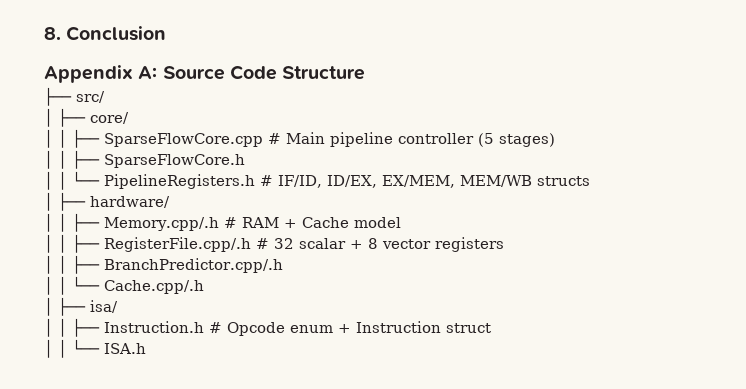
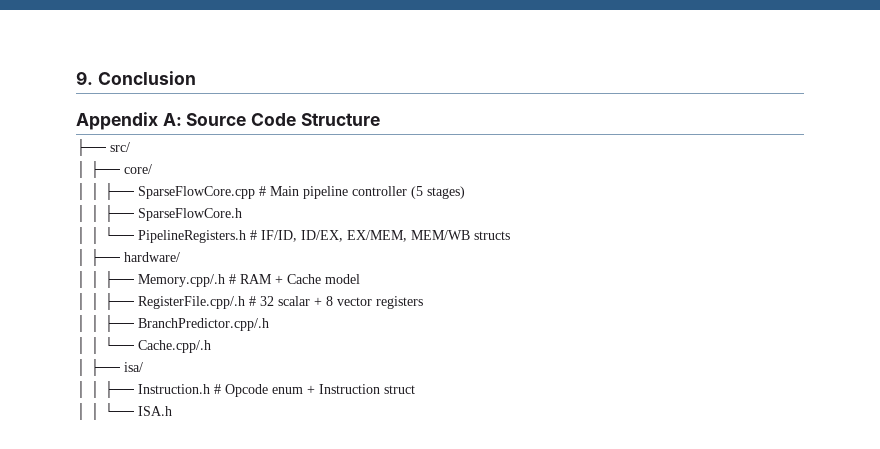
[44,27,61,40] 8. -> [76,71,93,85] 9.

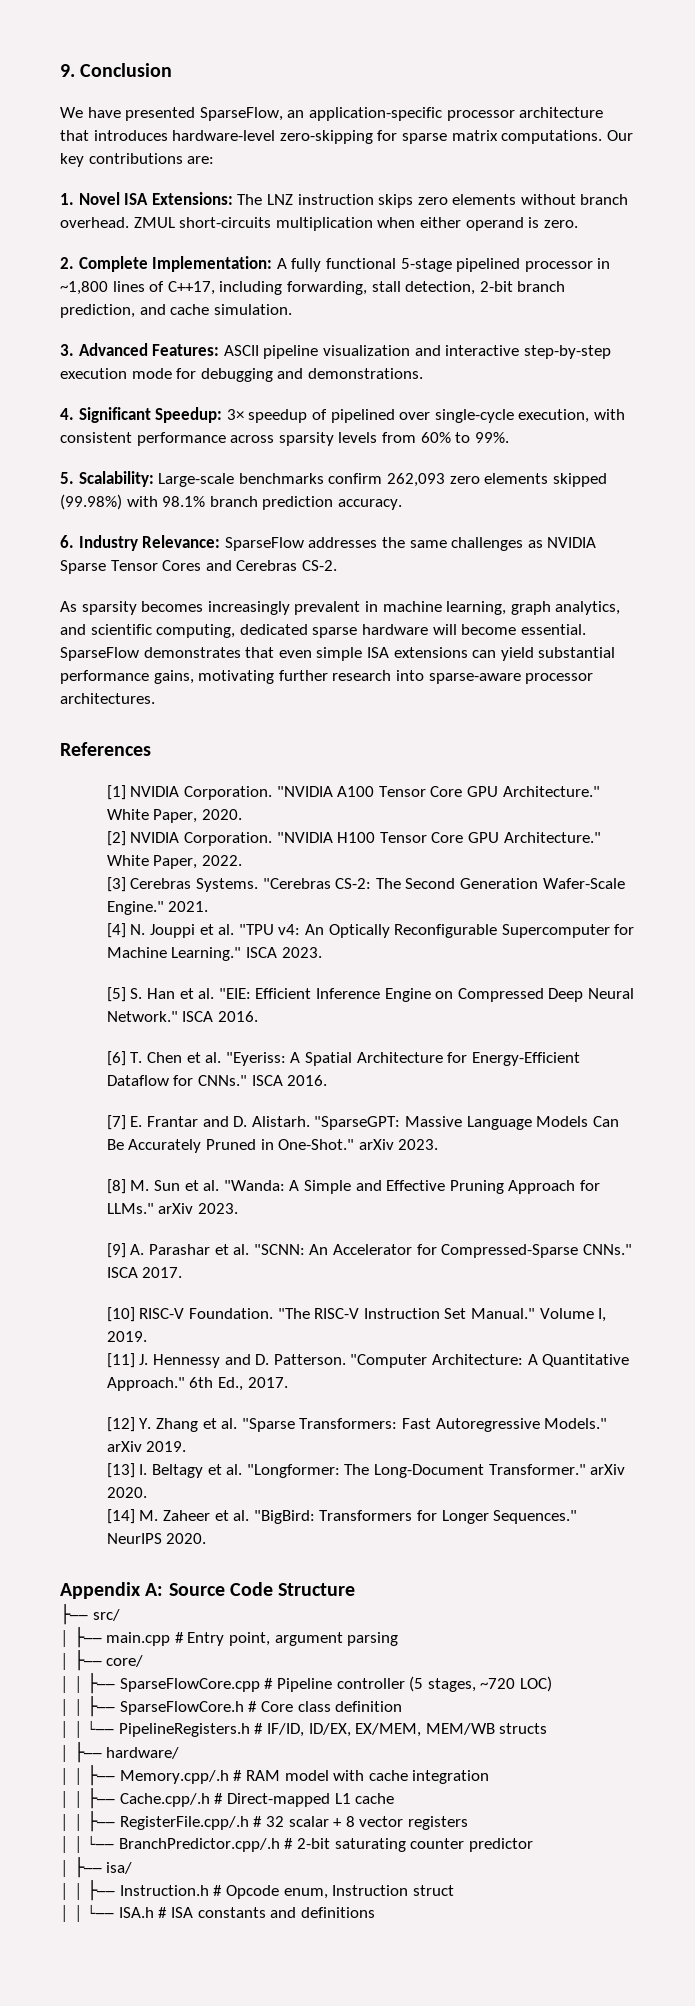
(196, 78) none -> [60,107,604,121] [60,130,633,144] [60,153,215,167] [60,192,629,208] [60,217,578,231] [60,256,611,272] [60,281,566,295] [60,304,292,318] [60,343,611,359] [60,368,423,382] [60,407,625,423] [60,432,509,446] [60,471,607,487] [60,494,402,510] [60,535,597,551] [60,560,337,574] [60,601,621,615] [60,624,586,638] [60,647,616,661] [60,670,594,684] [60,693,155,704] [60,742,151,756] [106,785,600,800] [106,809,243,823] [106,831,601,846] [106,855,243,869] [106,877,625,892] [106,901,209,915] [106,923,635,938] [106,947,322,961] [106,987,634,1002] [106,1011,259,1022] [106,1051,580,1066] [106,1075,328,1086] [106,1115,619,1130] [106,1139,439,1153] [106,1179,600,1194] [106,1203,239,1214] [106,1243,632,1258] [106,1267,183,1278] [106,1307,607,1322] [106,1331,147,1342] [106,1353,630,1368] [106,1377,288,1391] [106,1417,608,1432] [106,1441,187,1452] [106,1463,626,1478] [106,1487,147,1498] [106,1509,578,1524] [106,1533,207,1544] // We have presented SparseFlow, an application-specific processor architecture that introduces hardware-level zero-skipping for sparse matrix computations. Our key contributions are: // 1. Novel ISA Extensions: The LNZ instruction skips zero elements without branch overhead. ZMUL short-circuits multiplication when either operand is zero. // 2. Complete Implementation: A fully functional 5-stage pipelined processor in ~1,800 lines of C++17, including forwarding, stall detection, 2-bit branch prediction, and cache simulation. // 3. Advanced Features: ASCII pipeline visualization and interactive step-by-step execution mode for debugging and demonstrations. // 4. Significant Speedup: 3× speedup of pipelined over single-cycle execution, with consistent performance across sparsity levels from 60% to 99%. // 5. Scalability: Large-scale benchmarks confirm 262,093 zero elements skipped (99.98%) with 98.1% branch prediction accuracy. // 6. Industry Relevance: SparseFlow addresses the same challenges as NVIDIA Sparse Tensor Cores and Cerebras CS-2. // As sparsity becomes increasingly prevalent in machine learning, graph analytics, and scientific computing, dedicated sparse hardware will become essential. SparseFlow demonstrates that even simple ISA extensions can yield substantial performance gains, motivating further research into sparse-aware processor architectures. // References // [1] NVIDIA Corporation. "NVIDIA A100 Tensor Core GPU Architecture." White Paper, 2020. // [2] NVIDIA Corporation. "NVIDIA H100 Tensor Core GPU Architecture." White Paper, 2022. // [3] Cerebras Systems. "Cerebras CS-2: The Second Generation Wafer-Scale Engine." 2021. // [4] N. Jouppi et al. "TPU v4: An Optically Reconfigurable Supercomputer for Machine Learning." ISCA 2023. // [5] S. Han et al. "EIE: Efficient Inference Engine on Compressed Deep Neural Network." ISCA 2016. // [6] T. Chen et al. "Eyeriss: A Spatial Architecture for Energy-Efficient Dataflow for CNNs." ISCA 2016. // [7] E. Frantar and D. Alistarh. "SparseGPT: Massive Language Models Can Be Accurately Pruned in One-Shot." arXiv 2023. // [8] M. Sun et al. "Wanda: A Simple and Effective Pruning Approach for LLMs." arXiv 2023. // [9] A. Parashar et al. "SCNN: An Accelerator for Compressed-Sparse CNNs." ISCA 2017. // [10] RISC-V Foundation. "The RISC-V Instruction Set Manual." Volume I, 2019. // [11] J. Hennessy and D. Patterson. "Computer Architecture: A Quantitative Approach." 6th Ed., 2017. // [12] Y. Zhang et al. "Sparse Transformers: Fast Autoregressive Models." arXiv 2019. // [13] I. Beltagy et al. "Longformer: The Long-Document Transformer." arXiv 2020. // [14] M. Zaheer et al. "BigBird: Transformers for Longer Sequences." NeurIPS 2020.
(130, 147) none -> [60,1627,399,1648] // │ ├── main.cpp # Entry point, argument parsing
[270,186,465,199] Main pipeline controller (5 stages) -> [276,1676,552,1692] Pipeline controller (5 stages, ~720 LOC)
(242, 214) none -> [248,1701,403,1712] # Core class definition
[275,274,321,284] + Cache -> (280, 1775) none
(360, 279) none -> [333,1770,490,1784] [60,1788,395,1809] with cache integration // │ │ ├── Cache.cpp/.h # Direct-mapped L1 cache
[104,315,134,332] ├── -> [87,1835,115,1849] └──
[76,337,211,354] // │ │ └── Cache.cpp/.h -> [284,1838,533,1852] # 2-bit saturating counter predictor
[272,385,315,394] enum + -> [283,1888,328,1899] enum,
(172, 411) none -> [158,1907,375,1918] # ISA constants and definitions

